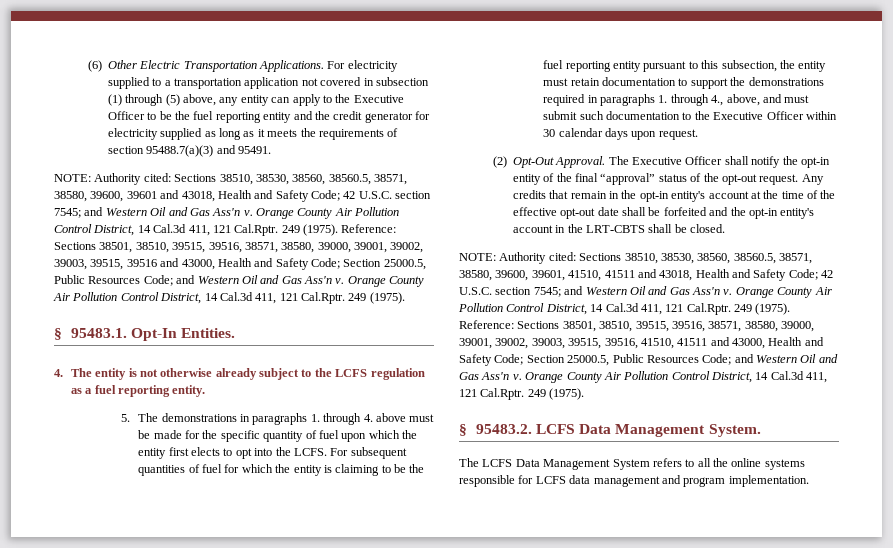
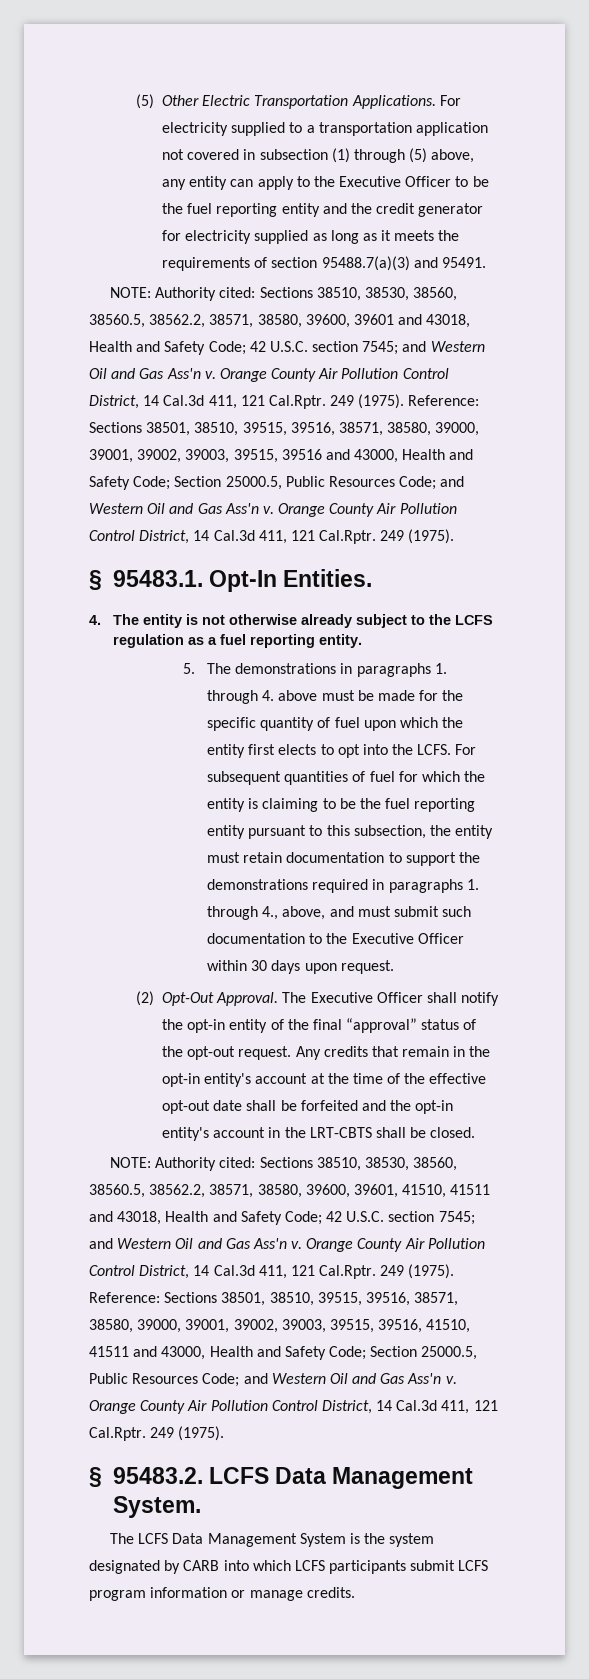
[87,60,102,72] (6) -> [136,94,155,109] (5)
(371, 179) none -> [149,314,206,328] 38562.2,
[558,128,603,137] calendar -> (268, 965) none
(776, 258) none -> [149,1184,206,1198] 38562.2,
[652,458,805,470] [459,475,809,487] refers to all the online systems responsible for LCFS data management and program implementation. -> [349,1533,435,1547] [89,1560,489,1574] [89,1587,355,1601] is the system designated by CARB into which LCFS participants submit LCFS program information or manage credits.

